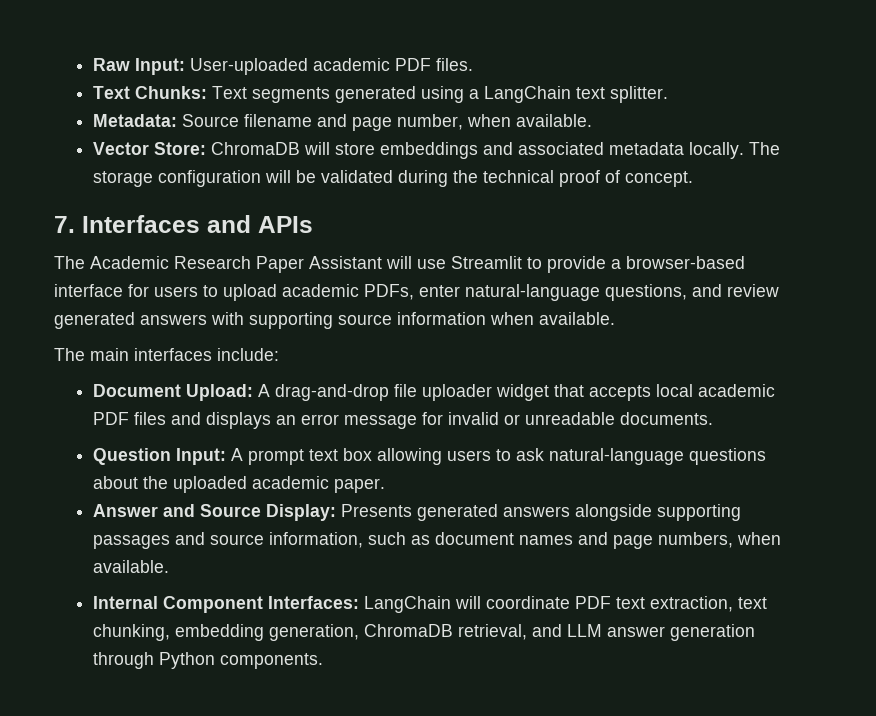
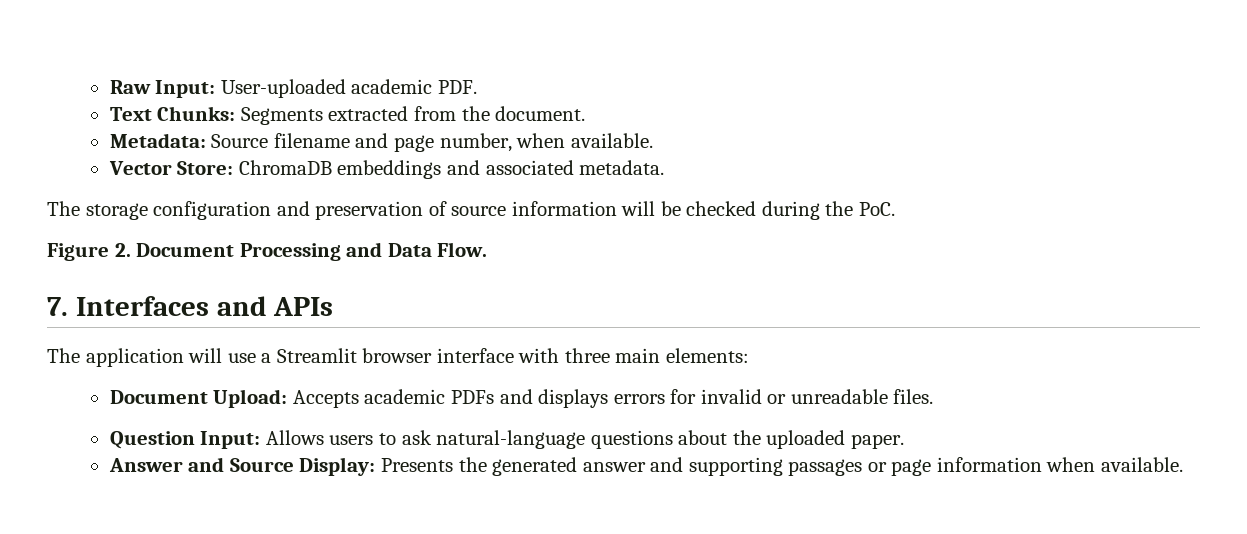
[395,58,474,71] PDF files. -> [438,80,478,94] PDF.
[212,86,669,103] Text segments generated using a LangChain text splitter. -> [240,106,586,125] Segments extracted from the document.
[304,142,376,155] will store -> (332, 167) none
[609,142,745,159] metadata locally. -> [579,160,665,175] metadata. //
(262, 178) none -> [276,201,617,220] and preservation of source information
[321,170,394,183] validated -> [686,201,757,216] checked
[483,170,694,187] technical proof of concept. -> [858,202,895,216] [47,242,488,261] PoC. // Figure 2. Document Processing and Data Flow.
[90,256,745,273] [54,284,779,301] [54,312,615,329] [54,348,279,361] [93,384,776,401] [93,412,418,429] Academic Research Paper Assistant will use Streamlit to provide a browser-based interface for users to upload academic PDFs, enter natural-language questions, and review generated answers with supporting source information when available. // The main interfaces include: // Document Upload: A drag-and-drop file uploader widget that accepts local academic PDF files and displays an error message -> [85,348,749,367] [109,389,665,408] application will use a Streamlit browser interface with three main elements: // Document Upload: Accepts academic PDFs and displays errors
[620,412,714,425] documents. -> [893,389,934,404] files.
[231,448,443,465] A prompt text box allowing -> [265,430,324,445] Allows
[252,476,330,489] academic -> (846, 439) none
[417,504,742,521] [93,532,782,549] [93,560,170,573] [93,596,768,613] [93,624,756,641] [93,652,324,669] generated answers alongside supporting passages and source information, such as document names and page numbers, when available. // Internal Component Interfaces: LangChain will coordinate PDF text extraction, text chunking, embedding generation, ChromaDB retrieval, and LLM answer generation through Python components. -> [458,457,1183,476] the generated answer and supporting passages or page information when available.

